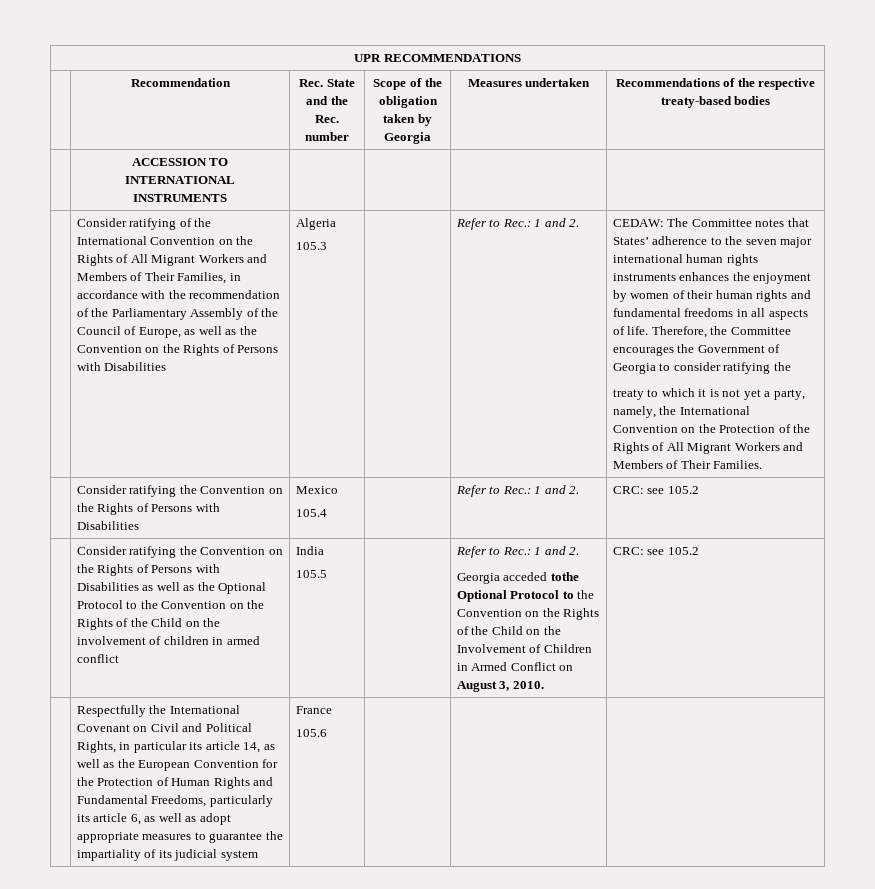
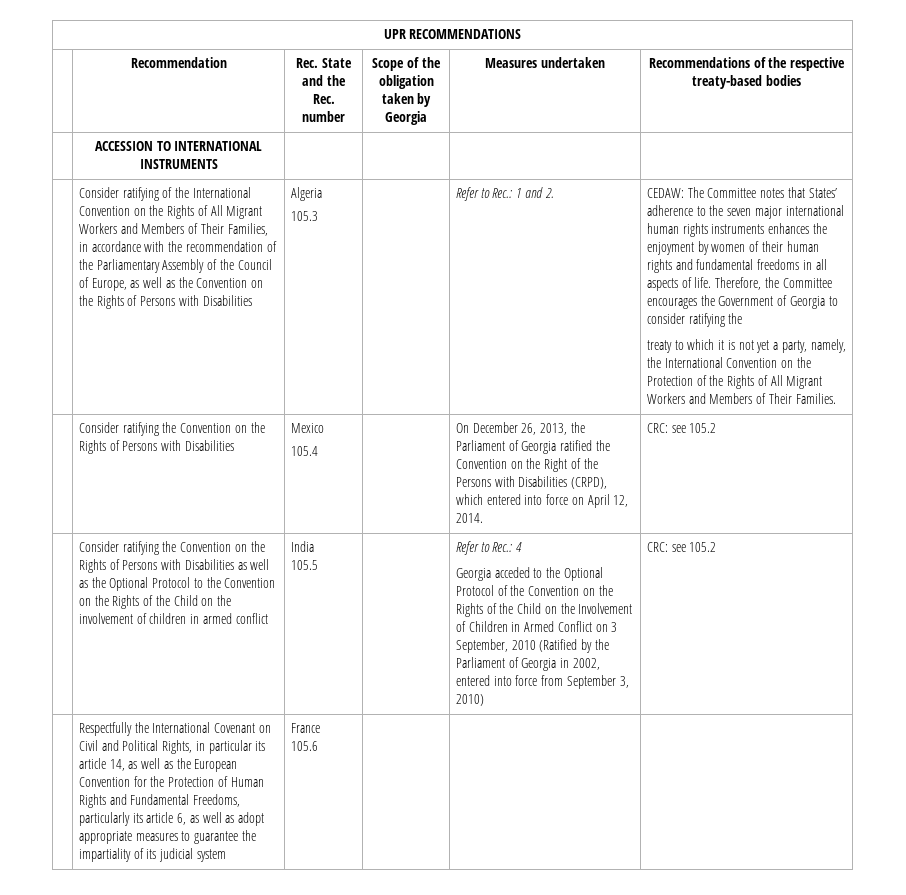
[455,485,580,497] Refer to Rec.: 1 and 2. -> [455,422,585,435] [455,440,610,454] [455,458,598,472] [455,476,608,489] [455,494,629,508] [455,513,483,523] On December 26, 2013, the Parliament of Georgia ratified the Convention on the Right of the Persons with Disabilities (CRPD), which entered into force on April 12, 2014.
[534,546,580,555] 1 and 2. -> [516,542,523,552] 4
[550,572,579,581] [456,590,574,602] tothe Optional Protocol to -> [533,567,603,581] [455,585,508,596] to the Optional Protocol of
[456,681,544,692] August 3, 2010. -> [611,622,618,632] [455,639,609,653] [455,657,600,671] [455,675,629,689] [455,694,484,706] 3 September, 2010 (Ratified by the Parliament of Georgia in 2002, entered into force from September 3, 2010)

